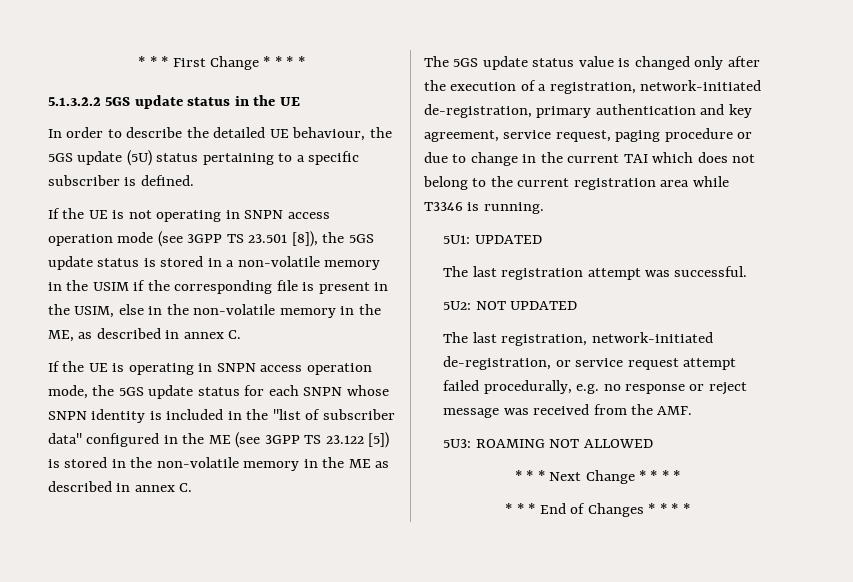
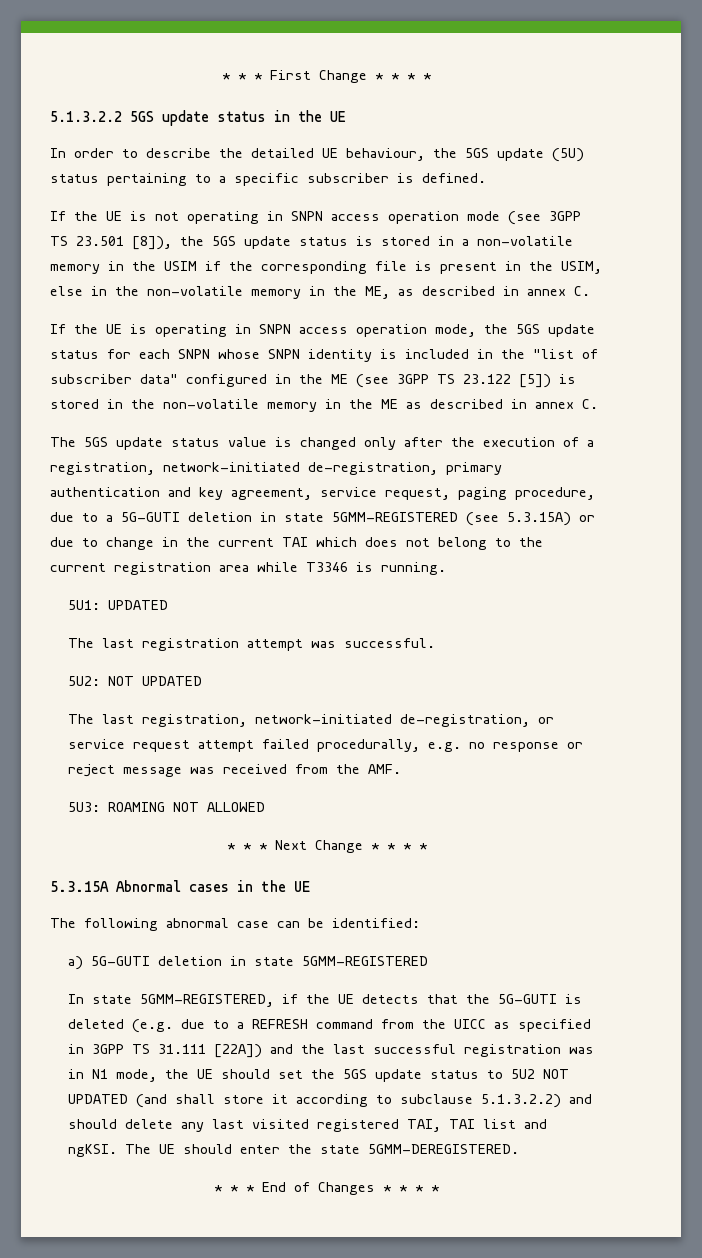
[664,128,733,142] procedure -> [515,487,595,500] [50,512,571,526] procedure, due to a 5G-GUTI deletion in state 5GMM-REGISTERED (see 5.3.15A)
(681, 475) none -> [50,880,310,892] [50,918,420,931] [68,956,429,970] [68,994,583,1007] [68,1019,592,1033] [68,1044,595,1058] [68,1069,570,1082] [68,1094,593,1108] [68,1119,548,1132] [68,1144,520,1157] // 5.3.15A Abnormal cases in the UE // The following abnormal case can be identified: // a) 5G-GUTI deletion in state 5GMM-REGISTERED // In state 5GMM-REGISTERED, if the UE detects that the 5G-GUTI is deleted (e.g. due to a REFRESH command from the UICC as specified in 3GPP TS 31.111 [22A]) and the last successful registration was in N1 mode, the UE should set the 5GS update status to 5U2 NOT UPDATED (and shall store it according to subclause 5.1.3.2.2) and should delete any last visited registered TAI, TAI list and ngKSI. The UE should enter the state 5GMM-DEREGISTERED.

